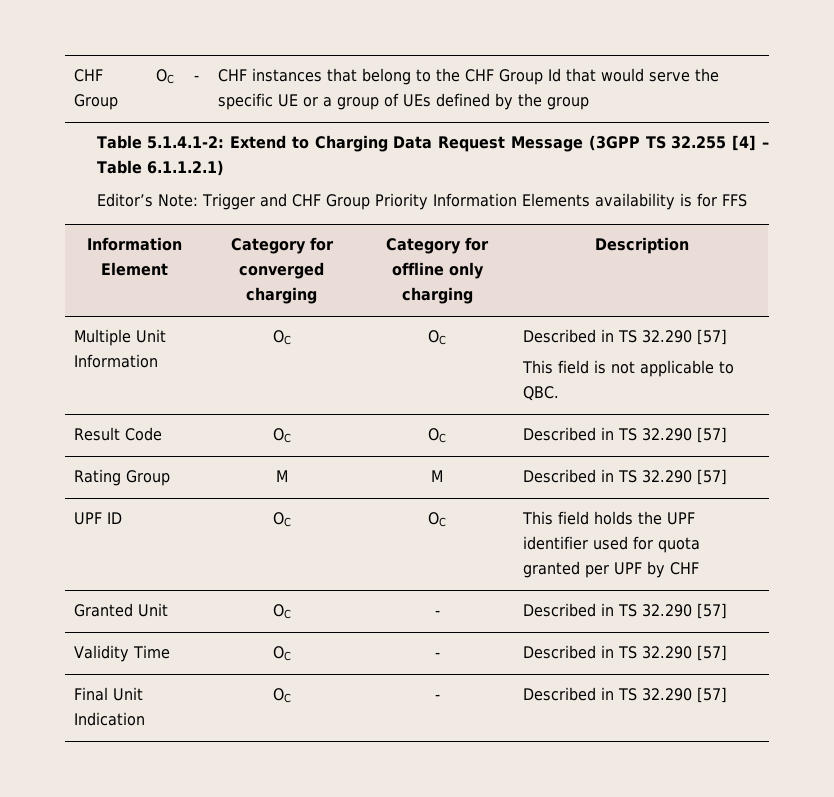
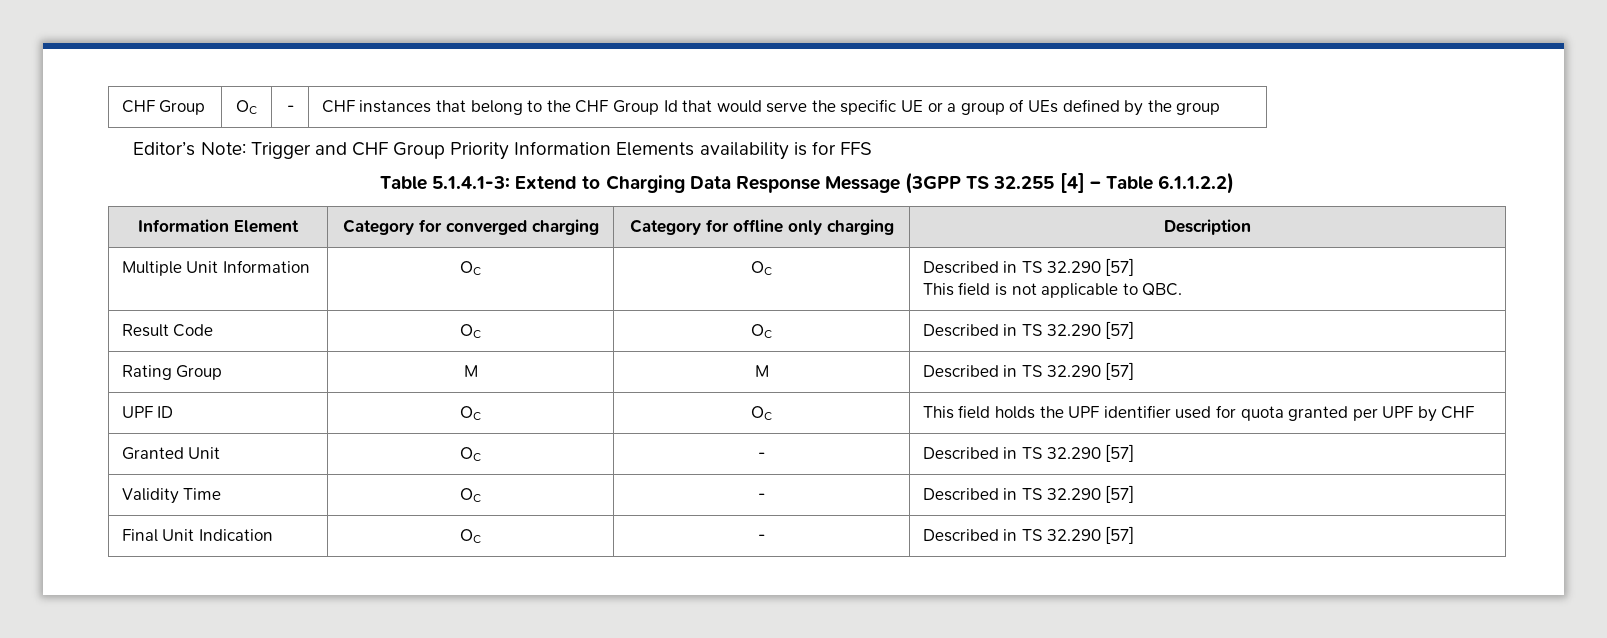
[96,135,769,152] [96,160,224,176] // Table 5.1.4.1-2: Extend to Charging Data Request Message (3GPP TS 32.255 [4] – Table 6.1.1.2.1) -> (1221, 108) none
(747, 200) none -> [380,172,1234,194] // Table 5.1.4.1-3: Extend to Charging Data Response Message (3GPP TS 32.255 [4] – Table 6.1.1.2.2)

